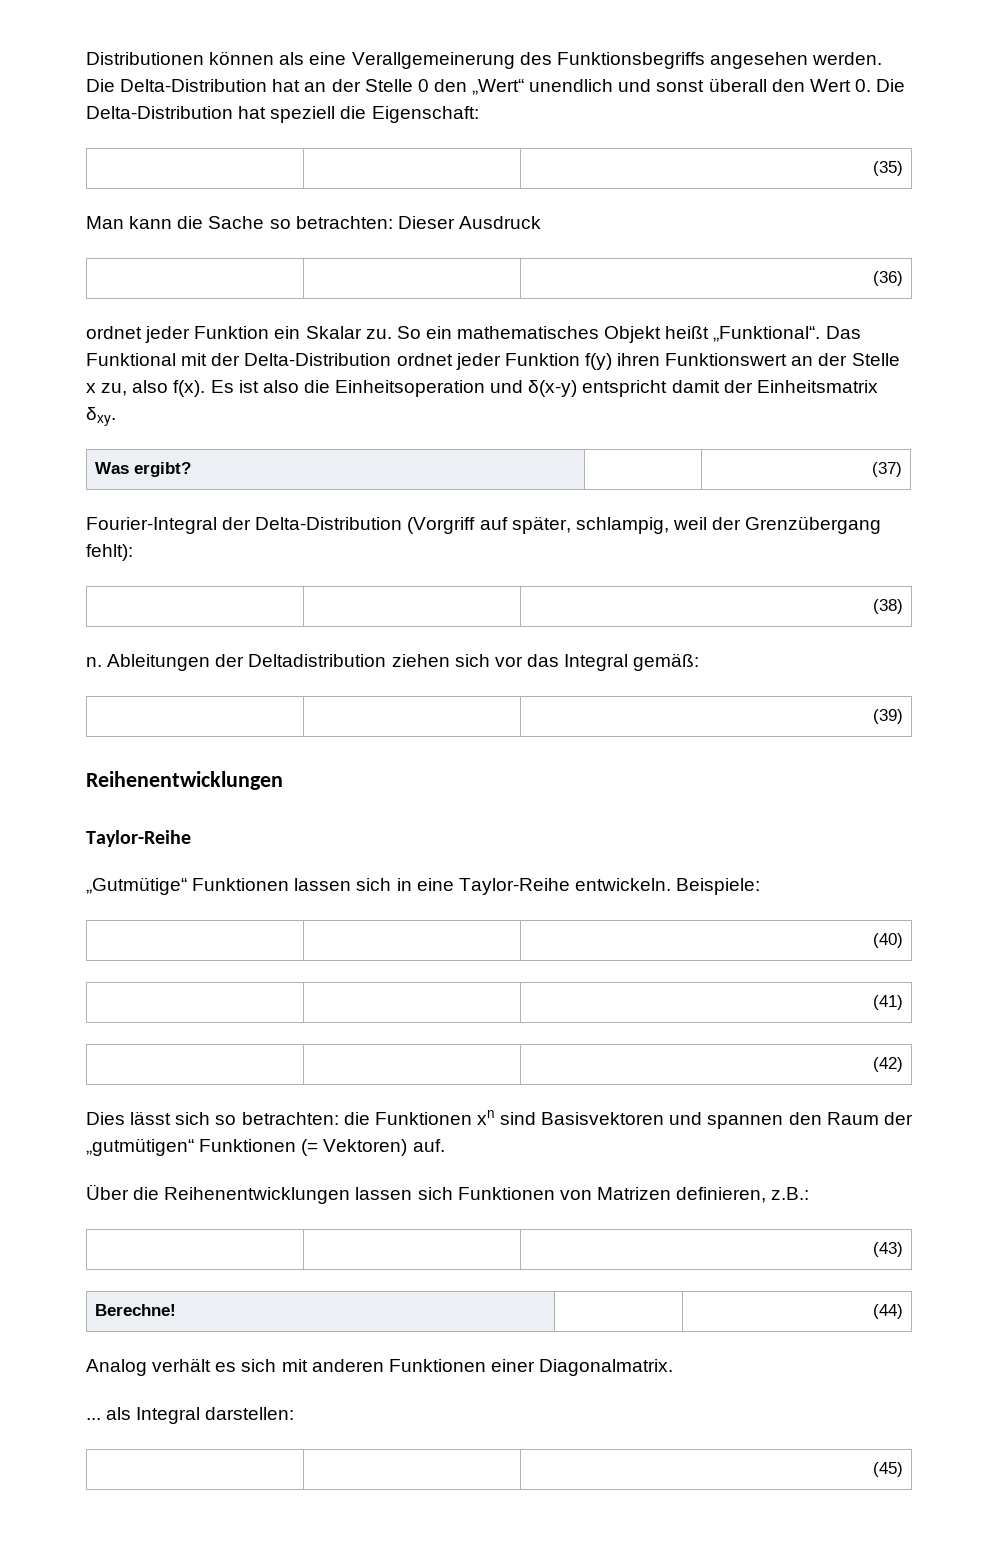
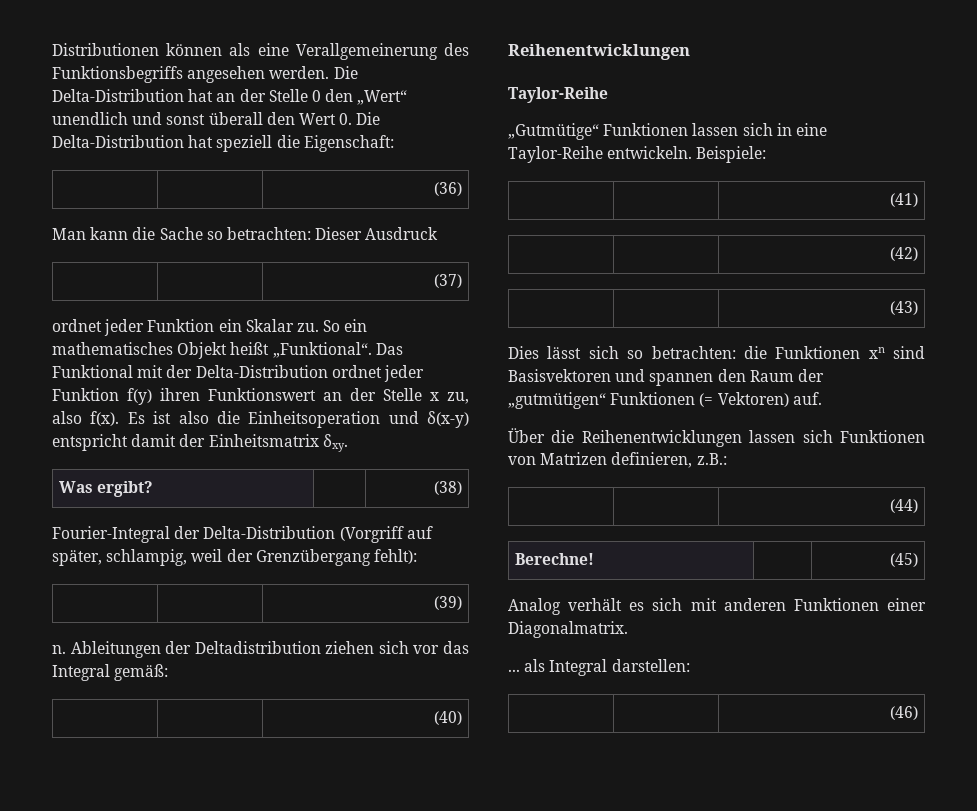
[873,161,904,176] (35) -> [433,182,462,196] (36)
[873,271,904,286] (36) -> [433,274,462,288] (37)
[872,462,903,477] (37) -> [433,481,462,495] (38)
[873,599,904,614] (38) -> [433,596,462,610] (39)
[873,709,904,724] (39) -> [433,711,462,725] (40)
[873,933,904,948] // | | (40) -> (767, 154) none
(904, 1064) none -> [889,301,918,315] // | | (43)
[873,1242,904,1257] (43) -> [889,499,918,513] (44)
[873,1304,904,1319] (44) -> [889,553,918,567] (45)
[873,1462,904,1477] (45) -> [889,706,918,720] (46)

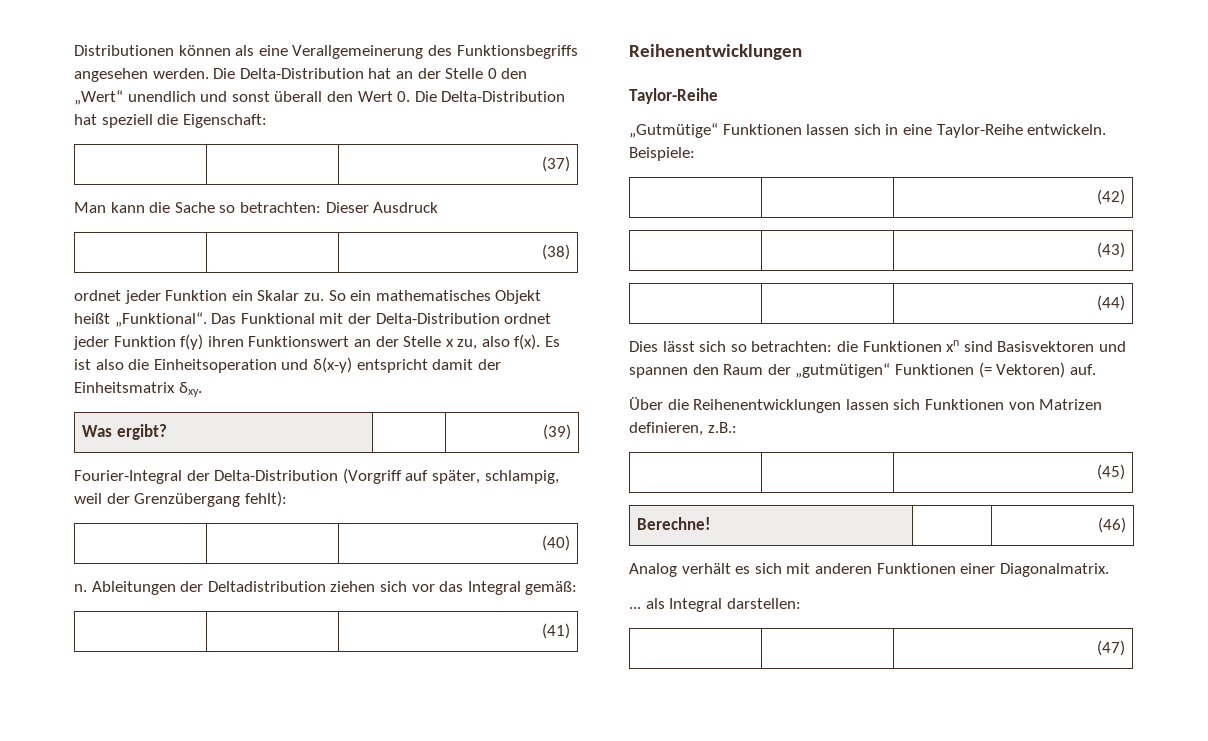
[433,182,462,196] (36) -> [541,156,570,172] (37)
[433,274,462,288] (37) -> [541,244,570,260] (38)
[433,481,462,495] (38) -> [542,424,571,440] (39)
[433,596,462,610] (39) -> [541,535,570,551] (40)
[433,711,462,725] (40) -> [541,623,570,639] (41)
[889,193,918,207] // | | (41) -> (695, 154) none
(918, 308) none -> [1096,295,1125,311] // | | (44)
[889,499,918,513] (44) -> [1096,464,1125,480] (45)
[889,553,918,567] (45) -> [1097,517,1126,533] (46)
[889,706,918,720] (46) -> [1096,640,1125,656] (47)

